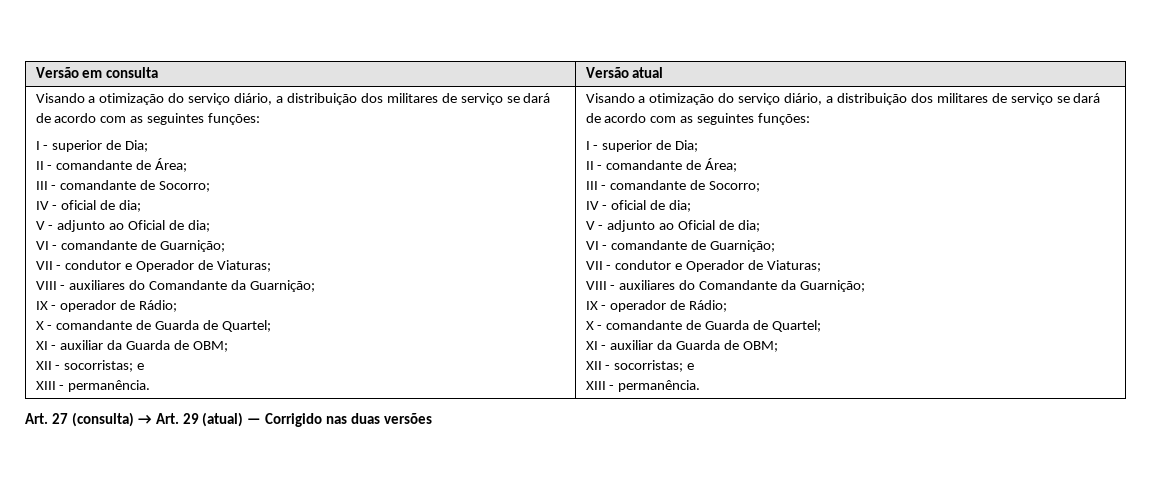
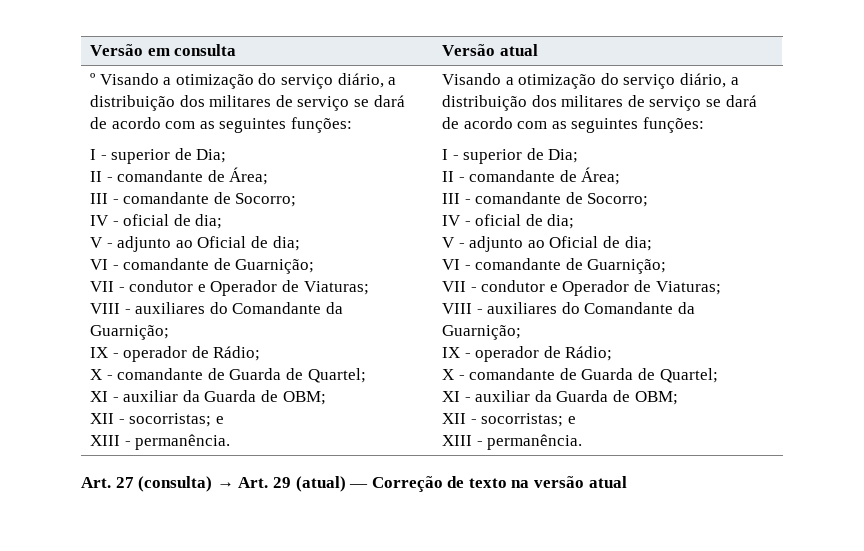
(664, 72) none -> [90,73,96,85] º
[265,413,433,427] Corrigido nas duas versões -> [371,476,627,492] Correção de texto na versão atual

